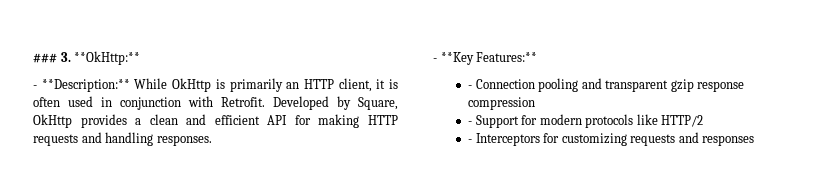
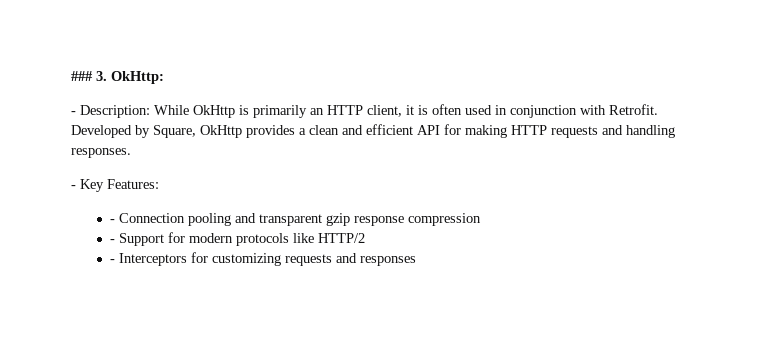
[74,51,141,65] [33,79,130,92] **OkHttp:** // - **Description:** -> [111,71,164,84] [71,105,150,118] OkHttp: // - Description:
[440,52,538,65] **Key Features:** -> [80,179,159,192] Key Features:

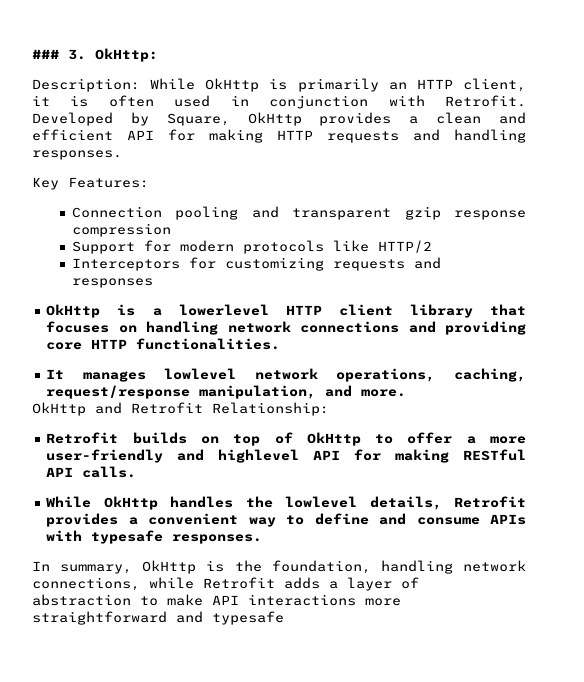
[71,111,76,115] - -> (158, 55) none
[71,185,76,189] - -> (122, 155) none
[110,219,116,223] - -> (149, 182) none
[110,239,116,243] - -> (172, 230) none
[110,259,116,263] - -> (433, 246) none
(417, 261) none -> [46,304,526,318] [46,321,526,335] [46,338,281,350] [46,368,526,382] [46,385,407,399] [32,402,329,416] [46,432,526,446] [46,449,526,463] [46,466,137,478] [46,496,526,510] [46,513,526,527] [46,530,263,544] [32,560,526,574] [32,577,419,591] [32,594,401,606] [32,611,284,625] // OkHttp is a lowerlevel HTTP client library that focuses on handling network connections and providing core HTTP functionalities. // It manages lowlevel network operations, caching, request/response manipulation, and more. // OkHttp and Retrofit Relationship: // Retrofit builds on top of OkHttp to offer a more user-friendly and highlevel API for making RESTful API calls. // While OkHttp handles the lowlevel details, Retrofit provides a convenient way to define and consume APIs with typesafe responses. // In summary, OkHttp is the foundation, handling network connections, while Retrofit adds a layer of abstraction to make API interactions more straightforward and typesafe

